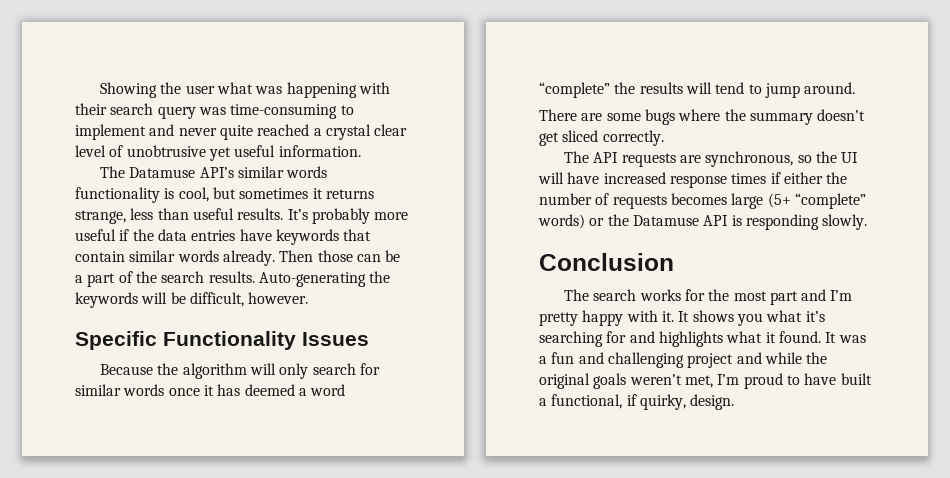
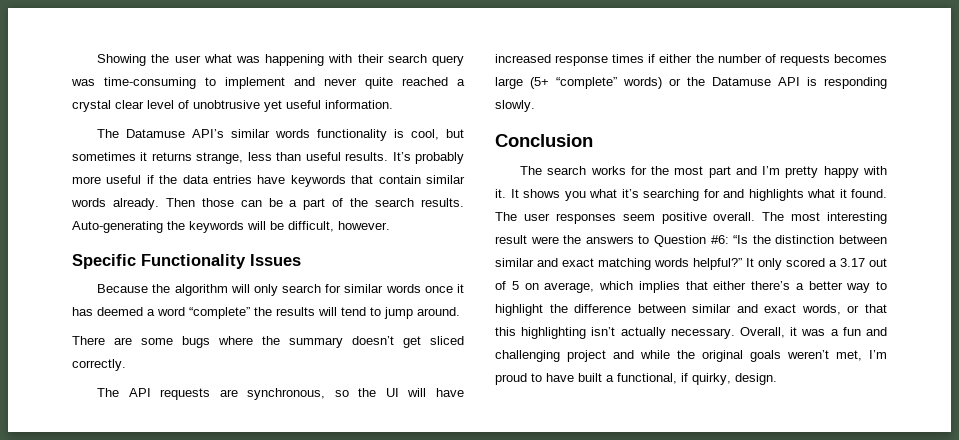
[825,332,837,343] It -> [495,212,887,224] [495,235,887,247] [495,258,887,270] [495,281,887,293] [495,304,887,316] [495,327,798,339] The user responses seem positive overall. The most interesting result were the answers to Question #6: “Is the distinction between similar and exact matching words helpful?” It only scored a 3.17 out of 5 on average, which implies that either there’s a better way to highlight the difference between similar and exact words, or that this highlighting isn’t actually necessary. Overall, it

